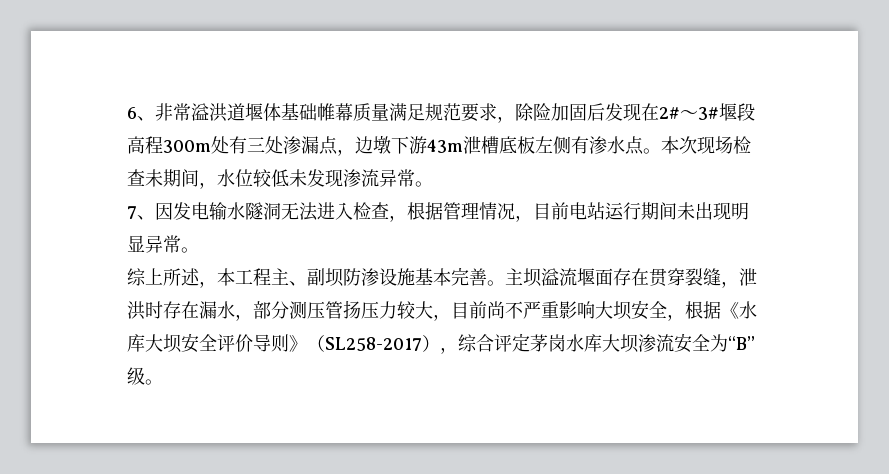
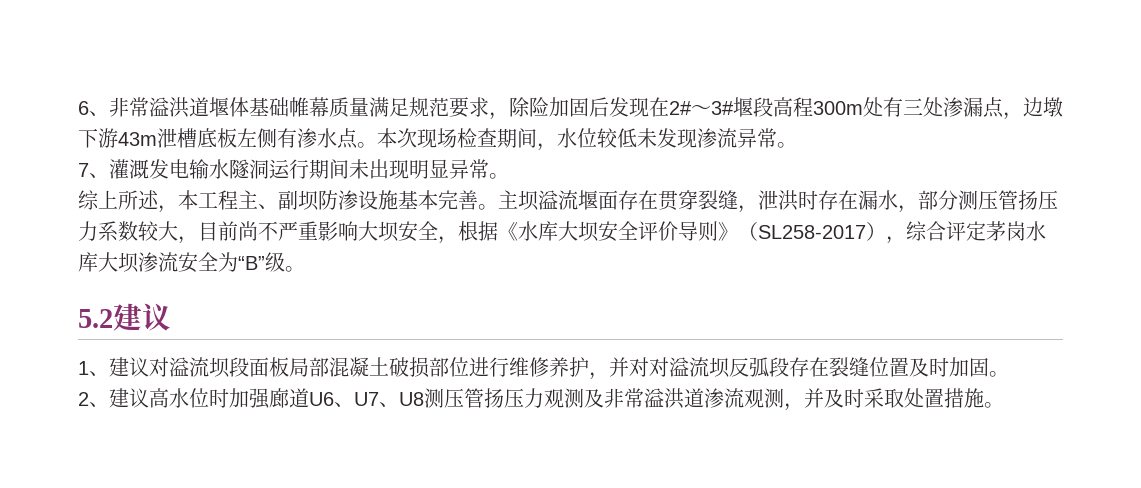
[145,169,163,187] 未 -> (497, 137) none
[155,202,173,220] 因 -> [109,159,149,179] 灌溉
[281,202,605,222] 无法进入检查，根据管理情况，目前电站 -> (269, 169) none
(397, 310) none -> [98,221,138,241] 系数
(163, 382) none -> [78,303,171,331] [78,357,1009,380] [78,388,1004,411] // 5.2建议 // 1、建议对溢流坝段面板局部混凝土破损部位进行维修养护，并对对溢流坝反弧段存在裂缝位置及时加固。 // 2、建议高水位时加强廊道U6、U7、U8测压管扬压力观测及非常溢洪道渗流观测，并及时采取处置措施。

